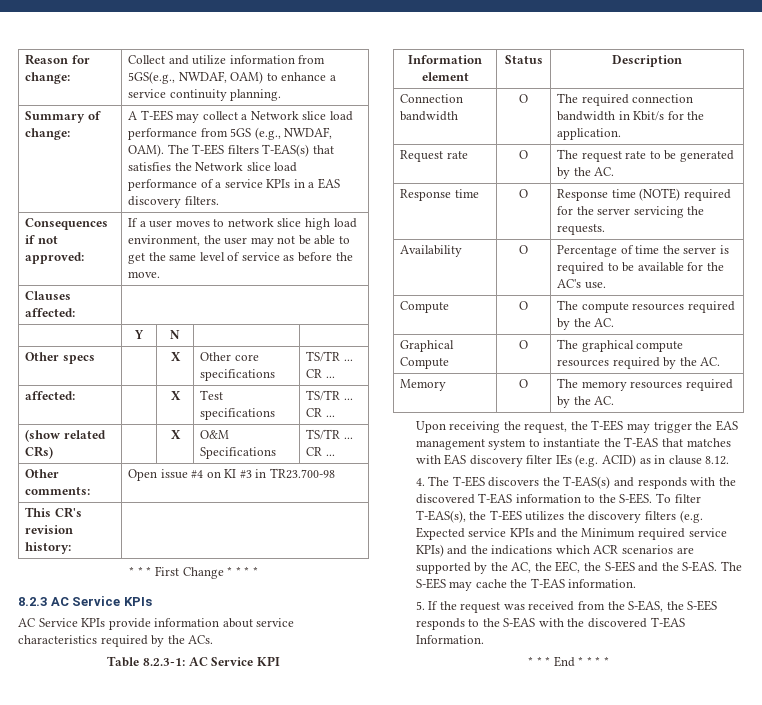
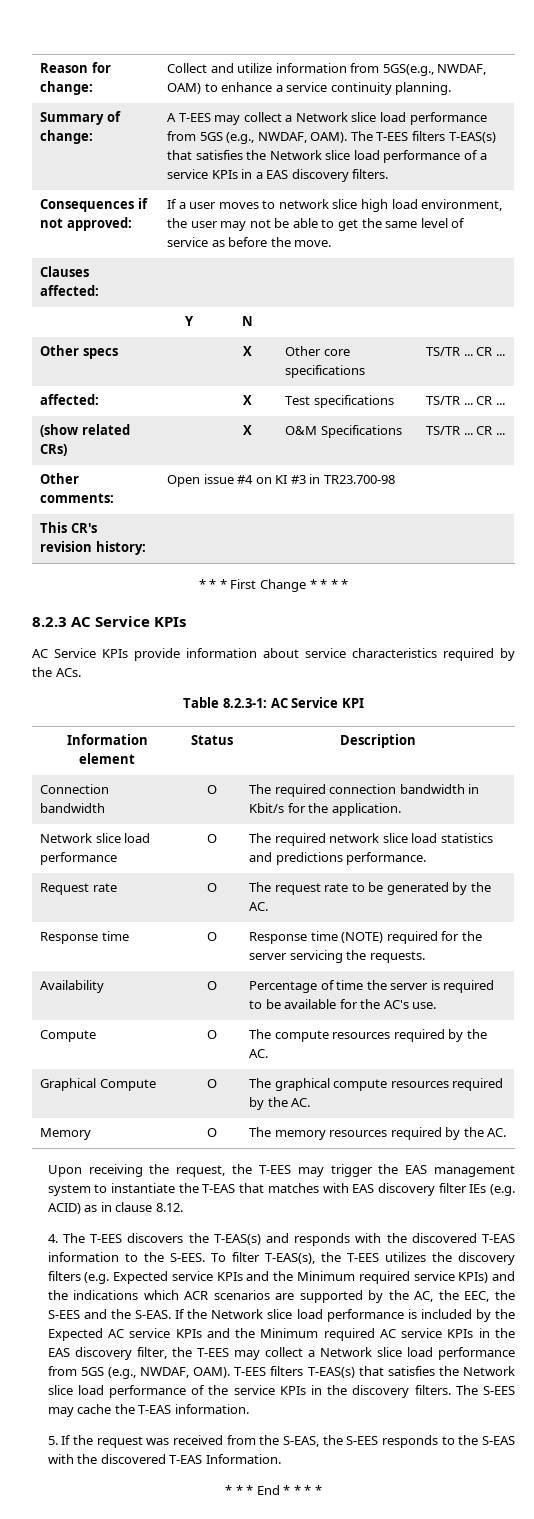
(622, 134) none -> [40,833,151,843] [40,852,118,865] [206,834,217,843] [249,833,493,846] [249,852,427,865] // Network slice load performance | O | The required network slice load statistics and predictions performance.
(718, 566) none -> [175,1309,516,1322] [47,1328,515,1341] [47,1347,515,1360] [47,1366,515,1379] [47,1385,451,1398] If the Network slice load performance is included by the Expected AC service KPIs and the Minimum required AC service KPIs in the EAS discovery filter, the T-EES may collect a Network slice load performance from 5GS (e.g., NWDAF, OAM). T-EES filters T-EAS(s) that satisfies the Network slice load performance of the service KPIs in the discovery filters.

